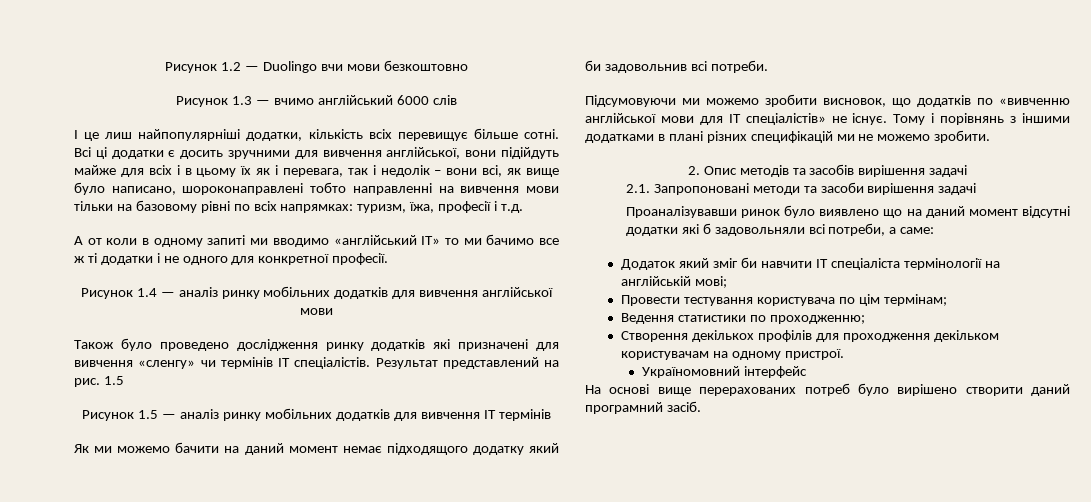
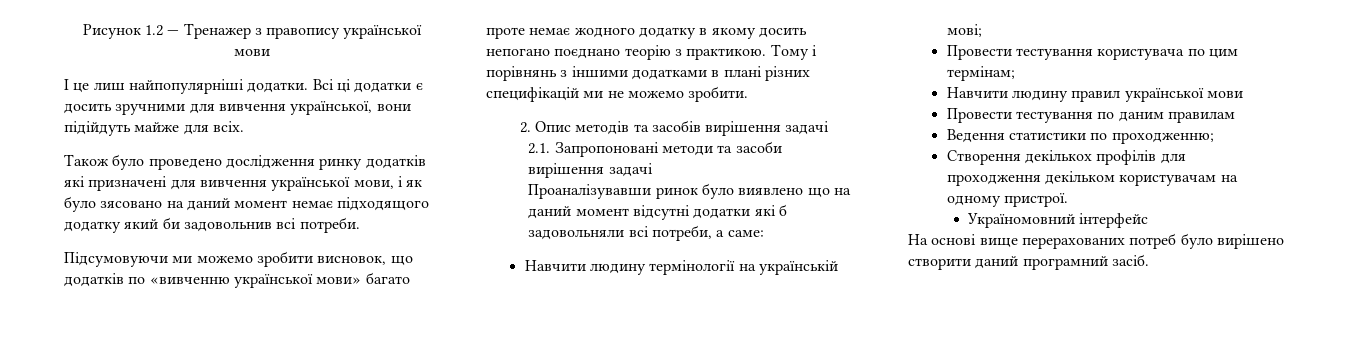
[263,60,468,73] [176,95,457,107] [74,128,559,141] Duolingo вчи мови безкоштовно // Рисунок 1.3 — вчимо англійський 6000 слів // І це лиш найпопулярніші додатки, кількість всіх перевищує більше сотні. -> [183,23,423,39] [234,49,270,56] [64,79,309,94] Тренажер з правопису української мови // І це лиш найпопулярніші додатки.
[386,147,461,159] англійської, -> [290,101,373,115] української,
[148,165,559,177] [74,182,559,195] [74,200,524,213] [74,234,559,247] [74,253,389,265] [80,286,554,299] [300,308,333,315] всіх і в цьому їх як і перевага, так і недолік – вони всі, як вище було написано, шороконаправлені тобто направленні на вивчення мови тільки на базовому рівні по всіх напрямках: туризм, їжа, професії і т.д. // А от коли в одному запиті ми вводимо «англійський ІТ» то ми бачимо все ж ті додатки і не одного для конкретної професії. // Рисунок 1.4 — аналіз ринку мобільних додатків для вивчення англійської мови -> [212,121,244,132] всіх.
[138,357,559,369] [74,376,124,387] [82,408,551,421] [74,442,220,453] «сленгу» чи термінів IT спеціалістів. Результат представлений на рис. 1.5 // Рисунок 1.5 — аналіз ринку мобільних додатків для вивчення IT термінів // Як ми можемо бачити -> [271,176,423,191] [64,196,163,212] української мови, і як було зясовано
[585,113,888,125] англійської мови для ІТ спеціалістів» не існує. -> [233,272,410,288] [486,27,807,39] [486,45,767,60] української мови» багато проте немає жодного додатку в якому досить непогано поєднано теорію з практикою.
[621,257,900,270] Додаток який зміг би навчити IT спеціаліста -> [524,260,647,275] Навчити людину
[621,276,692,286] англійській -> [759,260,839,275] українській
[859,294,881,306] цім -> [1209,49,1239,59] цим
(947, 300) none -> [946,87,1244,102] [946,108,1236,123] // Навчити людину правил української мови // Провести тестування по даним правилам

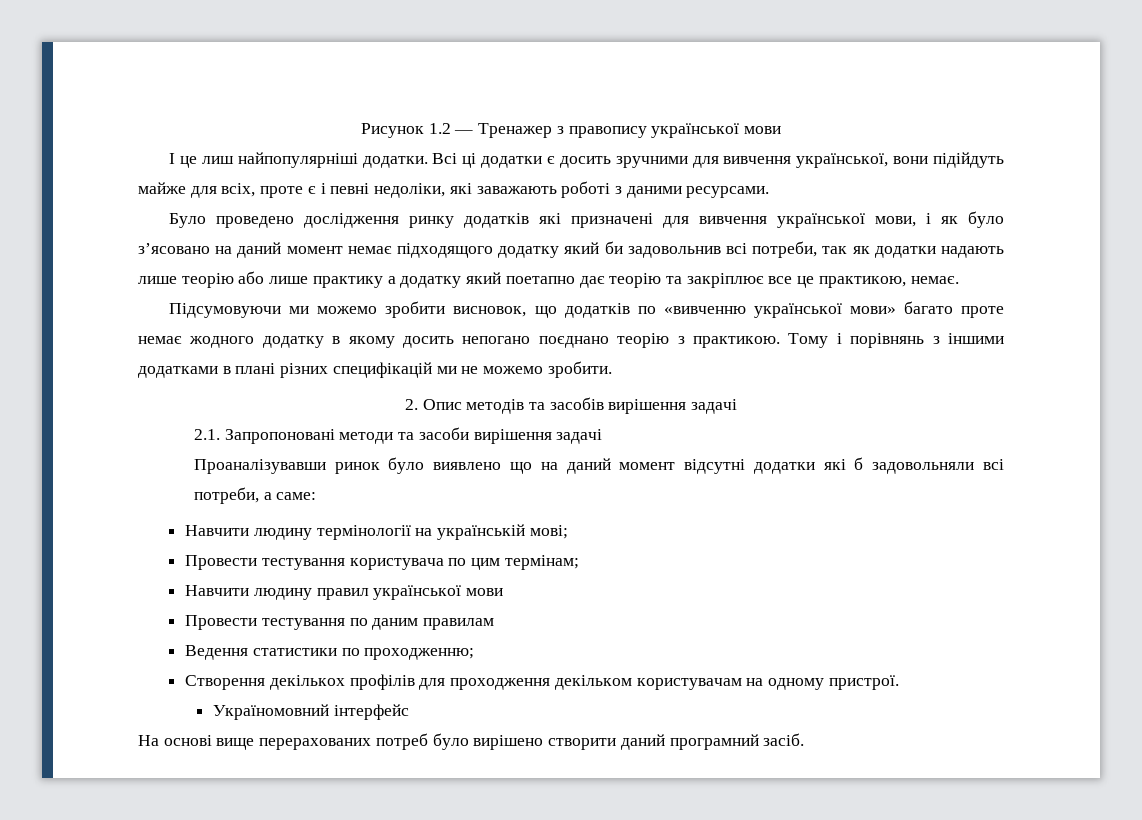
[212,121,244,132] [64,154,145,170] всіх. // Також було -> [221,181,770,198] [169,213,207,228] всіх, проте є і певні недоліки, які заважають роботі з даними ресурсами. // Було
[100,201,163,208] зясовано -> [138,243,210,254] з’ясовано
[299,217,360,233] потреби. -> [752,241,1005,258] [138,271,959,288] потреби, так як додатки надають лише теорію або лише практику а додатку який поетапно дає теорію та закріплює все це практикою, немає.

